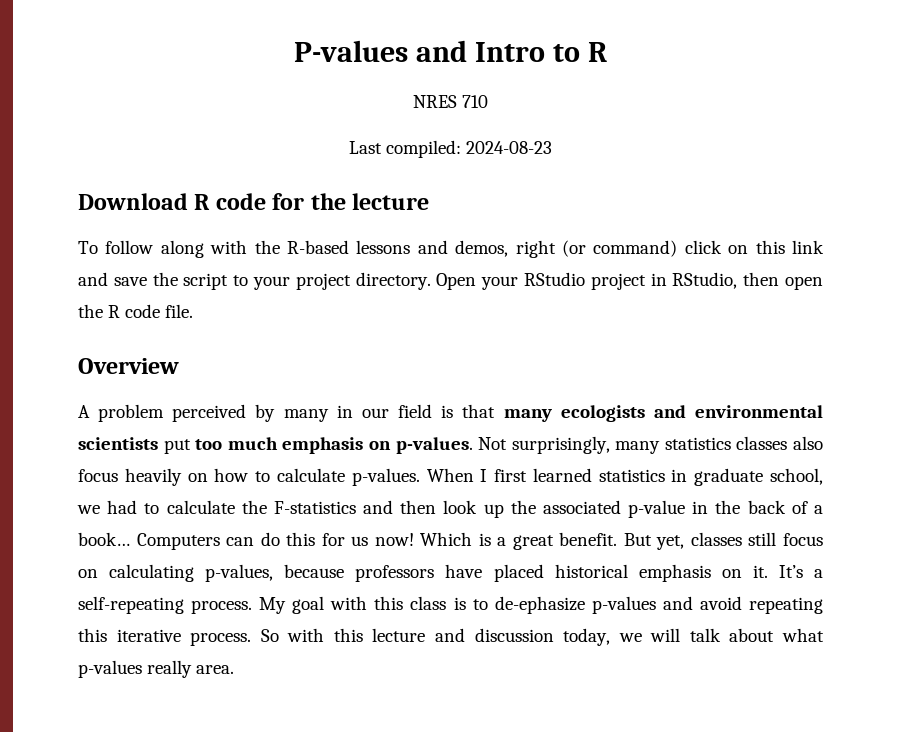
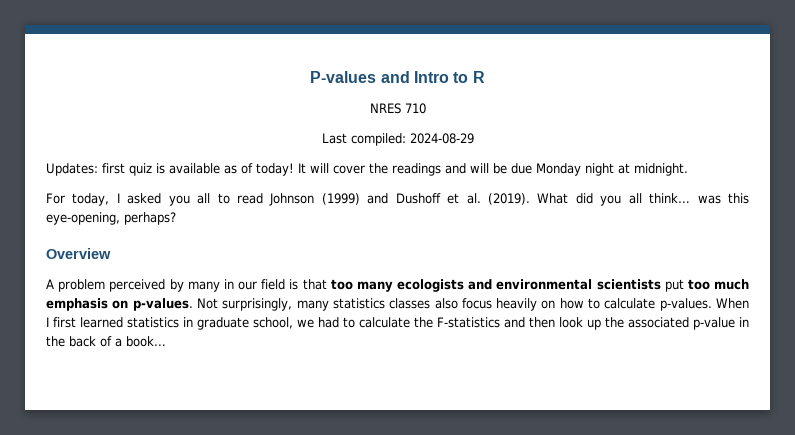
[466,141,553,154] [78,193,430,210] [78,240,824,258] [78,272,823,290] [78,304,194,318] 2024-08-23 // Download R code for the lecture // To follow along with the R-based lessons and demos, right (or command) click on this link and save the script to your project directory. Open your RStudio project in RStudio, then open the R code file. -> [409,133,474,144] [46,163,688,176] [46,193,750,206] [46,212,176,225] 2024-08-29 // Updates: first quiz is available as of today! It will cover the readings and will be due Monday night at midnight. // For today, I asked you all to read Johnson (1999) and Dushoff et al. (2019). What did you all think… was this eye-opening, perhaps?
(496, 411) none -> [330,279,353,290] too
[136,532,823,550] [78,564,824,582] [78,596,824,614] [78,628,824,646] [78,660,235,678] Computers can do this for us now! Which is a great benefit. But yet, classes still focus on calculating p-values, because professors have placed historical emphasis on it. It’s a self-repeating process. My goal with this class is to de-ephasize p-values and avoid repeating this iterative process. So with this lecture and discussion today, we will talk about what p-values really area. -> (166, 341) none

